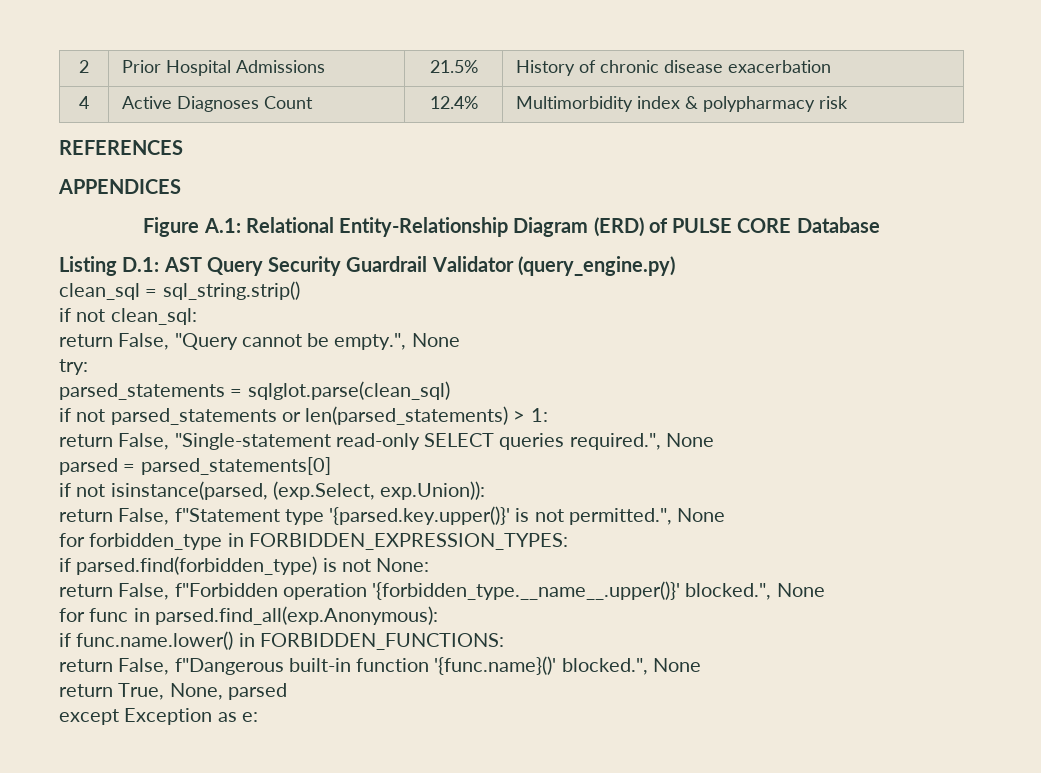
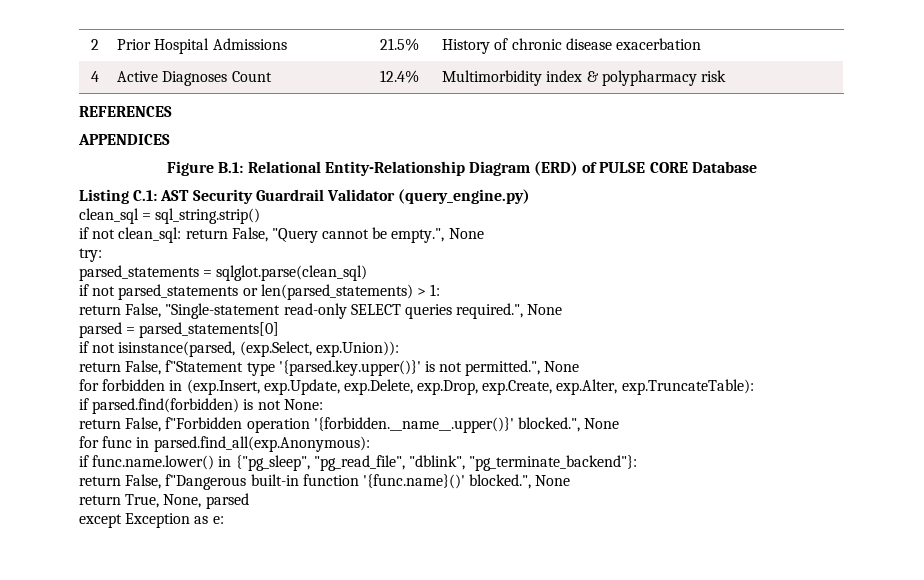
[203,218,241,233] A.1: -> [218,162,244,173] B.1:
[122,257,263,276] D.1: AST Query -> [133,190,190,201] C.1: AST
(197, 316) // -> (182, 235) none
[89,533,568,550] [59,556,318,575] forbidden_type in FORBIDDEN_EXPRESSION_TYPES: // if parsed.find(forbidden_type) -> [102,379,754,395] [79,398,240,414] forbidden in (exp.Insert, exp.Update, exp.Delete, exp.Drop, exp.Create, exp.Alter, exp.TruncateTable): // if parsed.find(forbidden)
[372,581,681,600] '{forbidden_type.__name__.upper()}' -> [313,417,514,433] '{forbidden.__name__.upper()}'
[259,633,504,650] FORBIDDEN_FUNCTIONS: -> [235,455,638,471] {"pg_sleep", "pg_read_file", "dblink", "pg_terminate_backend"}:

